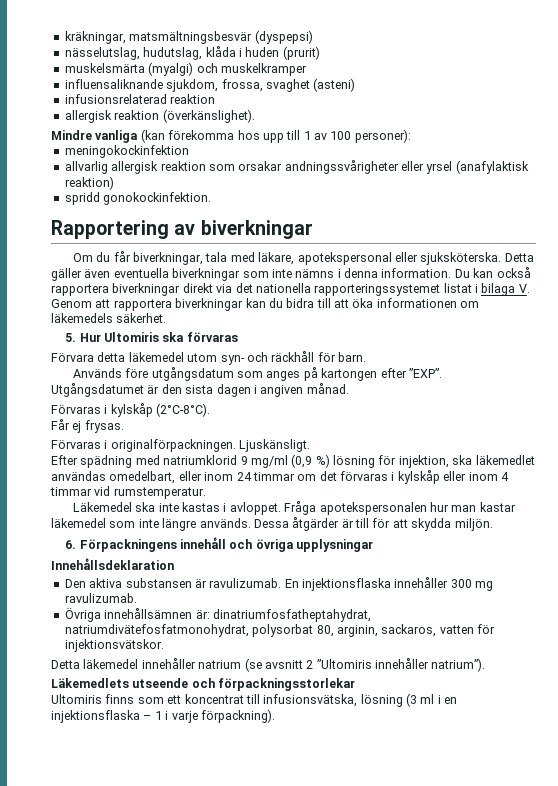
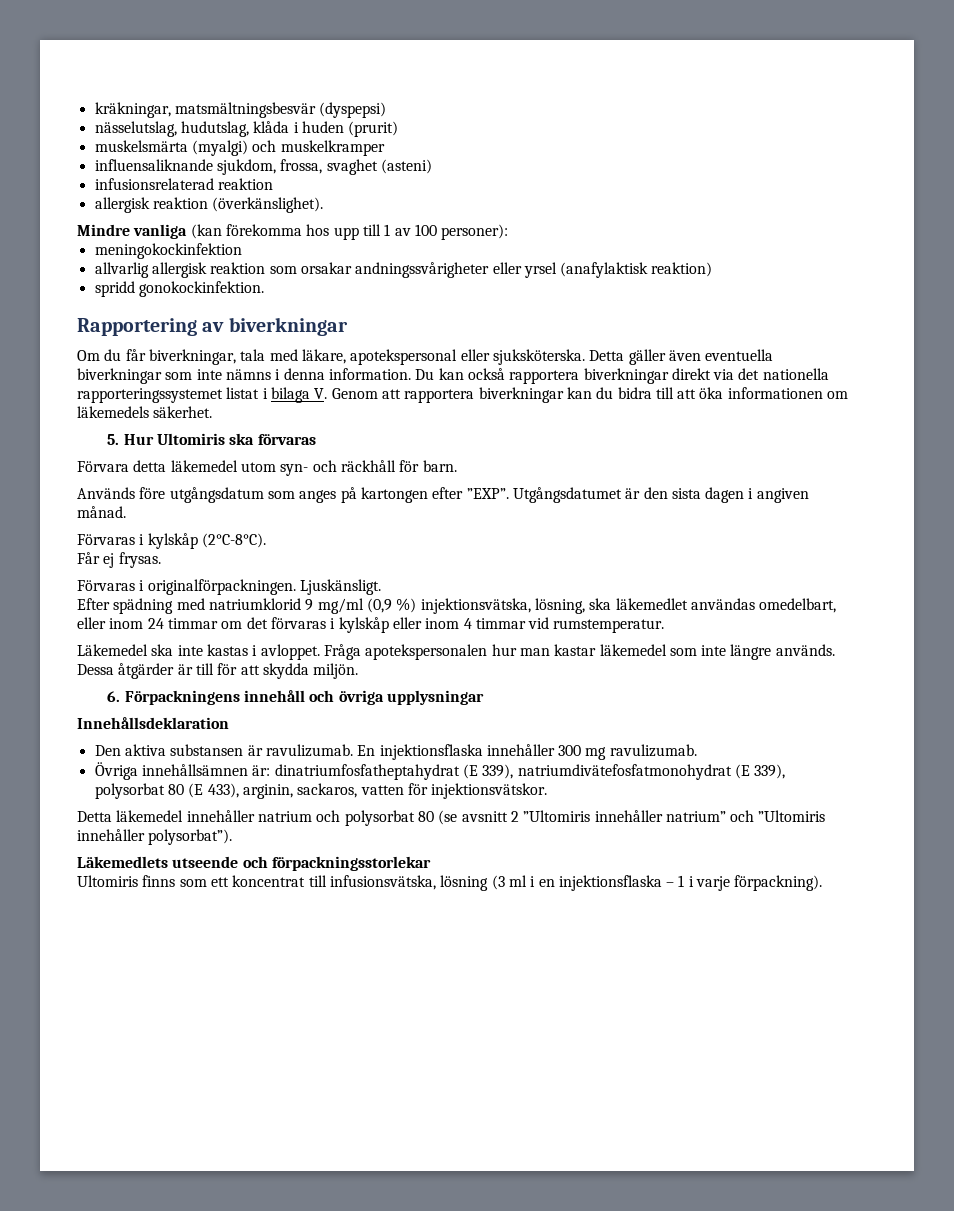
[333,455,449,468] lösning för injektion, -> [420,598,585,614] injektionsvätska, lösning,
[212,609,371,622] [64,624,334,637] dinatriumfosfatheptahydrat, natriumdivätefosfatmonohydrat, polysorbat 80, -> [274,764,786,780] [94,783,239,799] dinatriumfosfatheptahydrat (E 339), natriumdivätefosfatmonohydrat (E 339), polysorbat 80 (E 433),
(242, 664) none -> [316,810,434,826] och polysorbat 80
[431,658,486,672] natrium”). -> [665,810,826,822] [77,829,233,845] natrium” och ”Ultomiris innehåller polysorbat”).

